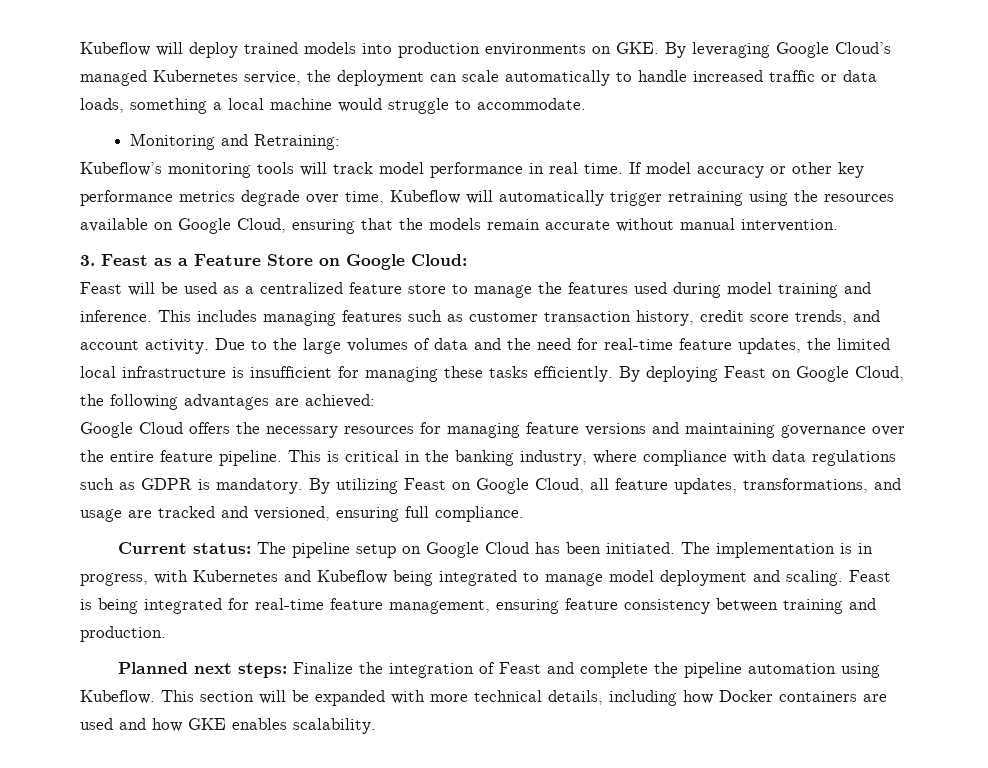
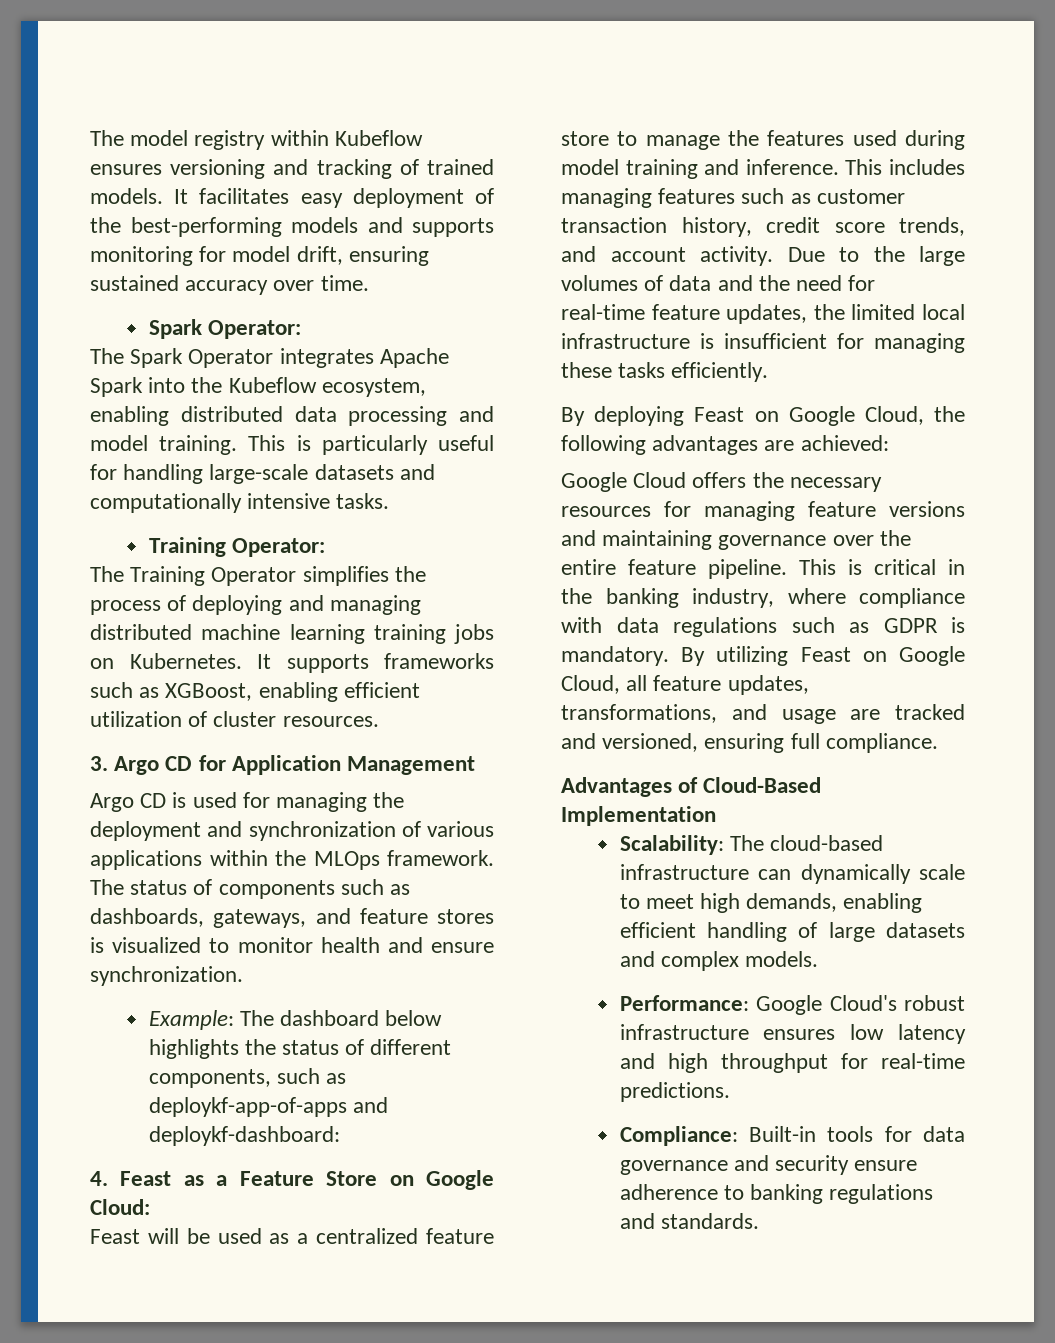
[80,42,891,58] [80,70,877,86] [80,98,586,114] [129,133,340,150] [80,162,864,178] [80,190,894,206] [80,218,838,234] [80,255,95,266] Kubeflow will deploy trained models into production environments on GKE. By leveraging Google Cloud’s managed Kubernetes service, the deployment can scale automatically to handle increased traffic or data loads, something a local machine would struggle to accommodate. // Monitoring and Retraining: // Kubeflow’s monitoring tools will track model performance in real time. If model accuracy or other key performance metrics degrade over time, Kubeflow will automatically trigger retraining using the resources available on Google Cloud, ensuring that the models remain accurate without manual intervention. // 3. -> [90,130,423,150] [90,159,494,179] [90,188,494,208] [90,217,494,237] [90,246,429,266] [90,275,369,295] [148,319,301,339] [90,348,449,368] [90,377,426,397] [90,406,494,426] [90,435,494,455] [90,464,435,484] [90,493,390,513] [148,537,325,557] [90,566,426,586] [90,595,421,615] [90,624,494,644] [90,653,494,673] [90,682,420,702] [90,711,379,727] [90,755,476,775] [90,792,405,812] [90,821,494,841] [90,850,494,870] [90,879,411,899] [90,908,494,928] [90,937,494,953] [90,966,243,986] [148,1010,443,1030] [148,1039,452,1059] [148,1068,347,1088] [148,1097,388,1117] [148,1126,340,1146] [90,1171,108,1186] The model registry within Kubeflow ensures versioning and tracking of trained models. It facilitates easy deployment of the best-performing models and supports monitoring for model drift, ensuring sustained accuracy over time. // Spark Operator: // The Spark Operator integrates Apache Spark into the Kubeflow ecosystem, enabling distributed data processing and model training. This is particularly useful for handling large-scale datasets and computationally intensive tasks. // Training Operator: // The Training Operator simplifies the process of deploying and managing distributed machine learning training jobs on Kubernetes. It supports frameworks such as XGBoost, enabling efficient utilization of cluster resources. // 3. Argo CD for Application Management // Argo CD is used for managing the deployment and synchronization of various applications within the MLOps framework. The status of components such as dashboards, gateways, and feature stores is visualized to monitor health and ensure synchronization. // Example: The dashboard below highlights the status of different components, such as deploykf-app-of-apps and deploykf-dashboard: // 4.
(613, 374) none -> (769, 372) //
[118,542,874,558] [80,570,891,586] [80,598,876,614] [80,626,166,642] [118,662,881,678] [80,690,887,706] [80,718,376,734] Current status: The pipeline setup on Google Cloud has been initiated. The implementation is in progress, with Kubernetes and Kubeflow being integrated to manage model deployment and scaling. Feast is being integrated for real-time feature management, ensuring feature consistency between training and production. // Planned next steps: Finalize the integration of Feast and complete the pipeline automation using Kubeflow. This section will be expanded with more technical details, including how Docker containers are used and how GKE enables scalability. -> [561,777,822,797] [561,806,716,826] [619,835,884,855] [619,864,965,884] [619,893,923,913] [619,922,965,942] [619,951,819,971] [619,995,965,1015] [619,1024,966,1044] [619,1053,965,1073] [619,1082,730,1102] [619,1126,965,1146] [619,1155,918,1175] [619,1184,934,1204] [619,1213,759,1229] Advantages of Cloud-Based Implementation // Scalability: The cloud-based infrastructure can dynamically scale to meet high demands, enabling efficient handling of large datasets and complex models. // Performance: Google Cloud's robust infrastructure ensures low latency and high throughput for real-time predictions. // Compliance: Built-in tools for data governance and security ensure adherence to banking regulations and standards.

